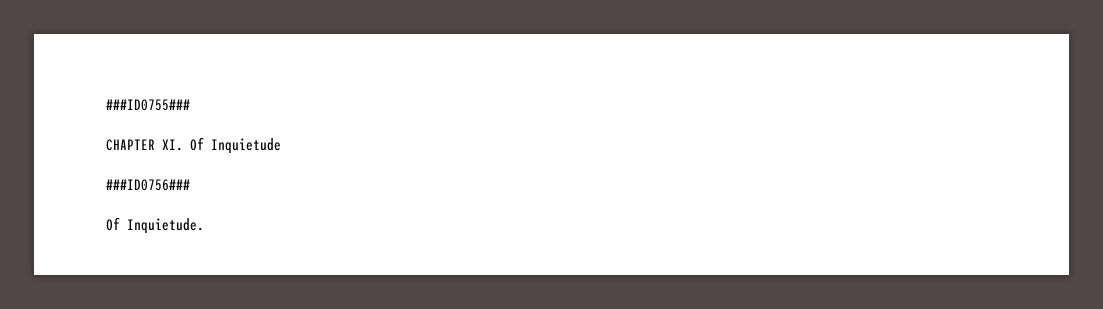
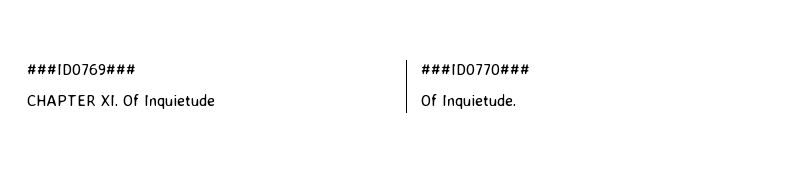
[106,99,190,111] ###ID0755### -> [27,64,136,75] ###ID0769###
[106,179,190,191] ###ID0756### -> [421,64,530,75] ###ID0770###

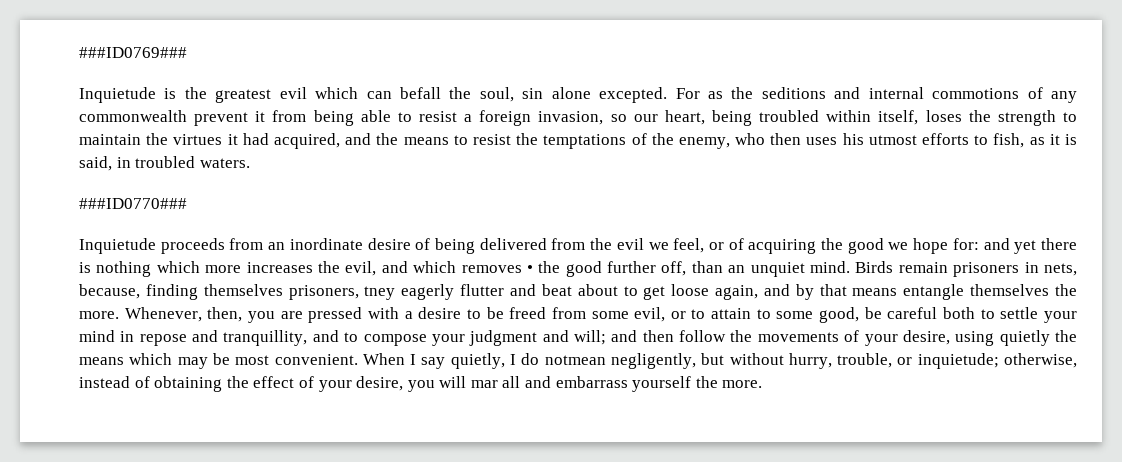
[27,94,215,109] [421,64,530,75] [421,94,516,109] CHAPTER XI. Of Inquietude // ###ID0770### // Of Inquietude. -> [79,87,1078,103] [79,110,1077,126] [79,133,1078,149] [79,156,250,171] [79,198,187,209] [79,238,1078,254] [79,261,1078,277] [79,284,1078,300] [79,307,1078,323] [79,330,1077,346] [79,353,1077,369] [79,376,763,392] Inquietude is the greatest evil which can befall the soul, sin alone excepted. For as the seditions and internal commotions of any commonwealth prevent it from being able to resist a foreign invasion, so our heart, being troubled within itself, loses the strength to maintain the virtues it had acquired, and the means to resist the temptations of the enemy, who then uses his utmost efforts to fish, as it is said, in troubled waters. // ###ID0770### // Inquietude proceeds from an inordinate desire of being delivered from the evil we feel, or of acquiring the good we hope for: and yet there is nothing which more increases the evil, and which removes • the good further off, than an unquiet mind. Birds remain prisoners in nets, because, finding themselves prisoners, tney eagerly flutter and beat about to get loose again, and by that means entangle themselves the more. Whenever, then, you are pressed with a desire to be freed from some evil, or to attain to some good, be careful both to settle your mind in repose and tranquillity, and to compose your judgment and will; and then follow the movements of your desire, using quietly the means which may be most convenient. When I say quietly, I do notmean negligently, but without hurry, trouble, or inquietude; otherwise, instead of obtaining the effect of your desire, you will mar all and embarrass yourself the more.

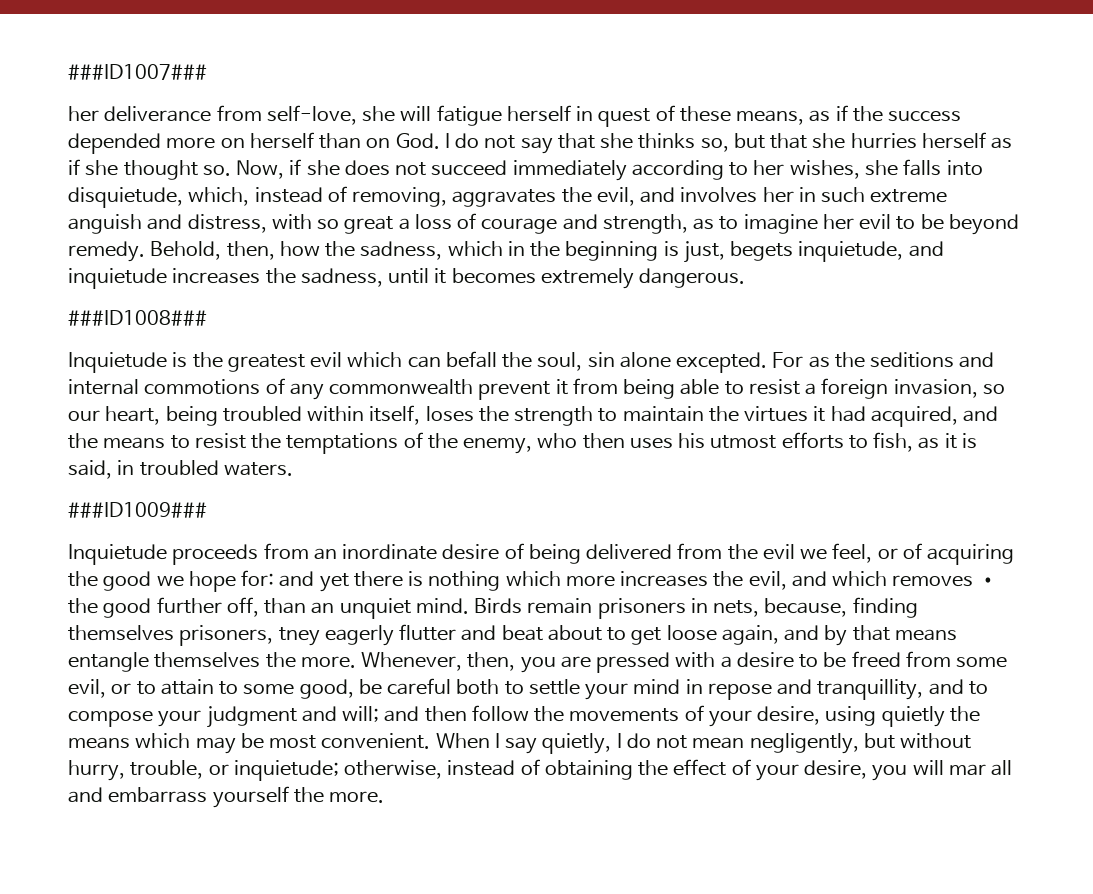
[79,47,187,58] ###ID0769### -> [68,64,207,80] [68,105,962,127] [68,132,1013,154] [68,159,983,181] [68,186,948,208] [68,213,1019,235] [68,241,944,263] [68,268,746,289] [68,310,207,326] ###ID1007### // her deliverance from self-love, she will fatigue herself in quest of these means, as if the success depended more on herself than on God. I do not say that she thinks so, but that she hurries herself as if she thought so. Now, if she does not succeed immediately according to her wishes, she falls into disquietude, which, instead of removing, aggravates the evil, and involves her in such extreme anguish and distress, with so great a loss of courage and strength, as to imagine her evil to be beyond remedy. Behold, then, how the sadness, which in the beginning is just, begets inquietude, and inquietude increases the sadness, until it becomes extremely dangerous. // ###ID1008###
[79,198,187,209] ###ID0770### -> [68,502,207,518] ###ID1009###
[544,355,606,365] notmean -> [656,735,745,749] not mean

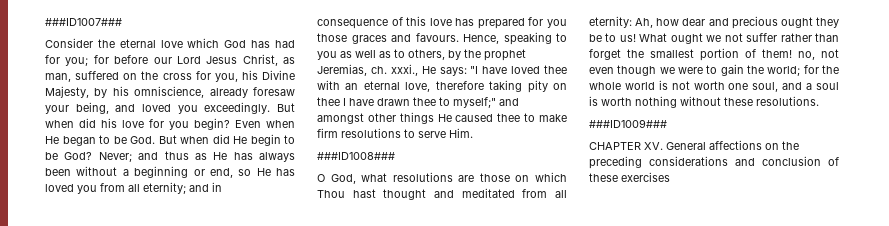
[68,105,962,127] [68,132,1013,154] [68,159,983,181] [68,186,948,208] [68,213,1019,235] [68,241,944,263] [68,268,746,289] [68,310,207,326] [68,351,995,373] [68,378,1005,400] [68,405,999,427] [68,432,978,454] [68,460,293,479] [68,502,207,518] [68,543,1015,565] [68,570,997,592] [68,597,918,619] [68,624,957,646] [68,651,1008,673] [68,678,988,700] [68,705,980,728] [68,733,972,754] [68,759,1013,781] [68,786,385,808] her deliverance from self-love, she will fatigue herself in quest of these means, as if the success depended more on herself than on God. I do not say that she thinks so, but that she hurries herself as if she thought so. Now, if she does not succeed immediately according to her wishes, she falls into disquietude, which, instead of removing, aggravates the evil, and involves her in such extreme anguish and distress, with so great a loss of courage and strength, as to imagine her evil to be beyond remedy. Behold, then, how the sadness, which in the beginning is just, begets inquietude, and inquietude increases the sadness, until it becomes extremely dangerous. // ###ID1008### // Inquietude is the greatest evil which can befall the soul, sin alone excepted. For as the seditions and internal commotions of any commonwealth prevent it from being able to resist a foreign invasion, so our heart, being troubled within itself, loses the strength to maintain the virtues it had acquired, and the means to resist the temptations of the enemy, who then uses his utmost efforts to fish, as it is said, in troubled waters. // ###ID1009### // Inquietude proceeds from an inordinate desire of being delivered from the evil we feel, or of acquiring the good we hope for: and yet there is nothing which more increases the evil, and which removes • the good further off, than an unquiet mind. Birds remain prisoners in nets, because, finding themselves prisoners, tney eagerly flutter and beat about to get loose again, and by that means entangle themselves the more. Whenever, then, you are pressed with a desire to be freed from some evil, or to attain to some good, be careful both to settle your mind in repose and tranquillity, and to compose your judgment and will; and then follow the movements of your desire, using quietly the means which may be most convenient. When I say quietly, I do not mean negligently, but without hurry, trouble, or inquietude; otherwise, instead of obtaining the effect of your desire, you will mar all and embarrass yourself the more. -> [45,38,295,48] [45,54,295,66] [45,70,295,82] [45,86,295,98] [45,102,295,114] [45,118,295,130] [45,134,295,146] [45,151,295,162] [45,166,295,178] [45,182,222,194] [317,16,567,29] [317,32,567,45] [317,49,526,61] [317,64,567,76] [317,80,567,93] [317,97,519,108] [317,112,567,124] [317,128,473,138] [317,152,395,160] [317,172,567,184] [317,188,567,200] [589,16,839,29] [589,33,839,44] [589,48,839,61] [589,64,839,76] [589,80,839,92] [589,96,819,108] [589,119,667,128] [589,140,799,150] [589,156,839,169] [589,172,670,182] Consider the eternal love which God has had for you; for before our Lord Jesus Christ, as man, suffered on the cross for you, his Divine Majesty, by his omniscience, already foresaw your being, and loved you exceedingly. But when did his love for you begin? Even when He began to be God. But when did He begin to be God? Never; and thus as He has always been without a beginning or end, so He has loved you from all eternity; and in consequence of this love has prepared for you those graces and favours. Hence, speaking to you as well as to others, by the prophet Jeremias, ch. xxxi., He says: "I have loved thee with an eternal love, therefore taking pity on thee I have drawn thee to myself;" and amongst other things He caused thee to make firm resolutions to serve Him. // ###ID1008### // O God, what resolutions are those on which Thou hast thought and meditated from all eternity: Ah, how dear and precious ought they be to us! What ought we not suffer rather than forget the smallest portion of them! no, not even though we were to gain the world; for the whole world is not worth one soul, and a soul is worth nothing without these resolutions. // ###ID1009### // CHAPTER XV. General affections on the preceding considerations and conclusion of these exercises

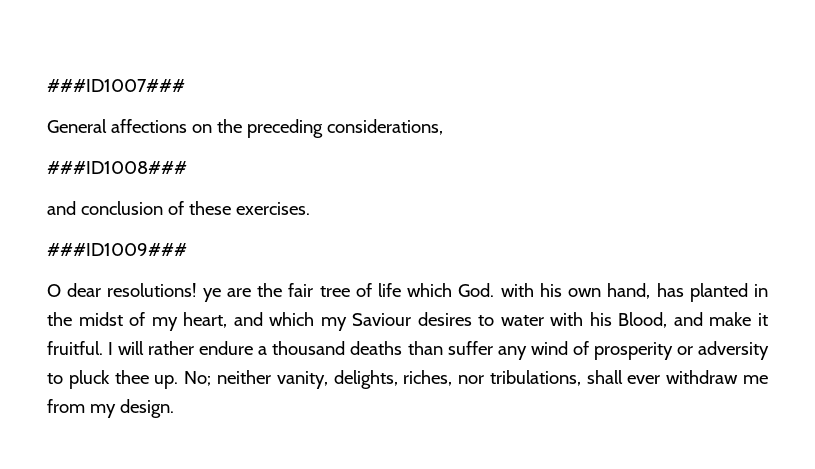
[45,38,295,48] [45,54,295,66] [45,70,295,82] [45,86,295,98] [45,102,295,114] [45,118,295,130] [45,134,295,146] [45,151,295,162] [45,166,295,178] [45,182,222,194] [317,16,567,29] [317,32,567,45] [317,49,526,61] [317,64,567,76] [317,80,567,93] [317,97,519,108] [317,112,567,124] [317,128,473,138] [317,152,395,160] [317,172,567,184] [317,188,567,200] [589,16,839,29] [589,33,839,44] [589,48,839,61] [589,64,839,76] [589,80,839,92] [589,96,819,108] [589,119,667,128] [589,142,663,150] Consider the eternal love which God has had for you; for before our Lord Jesus Christ, as man, suffered on the cross for you, his Divine Majesty, by his omniscience, already foresaw your being, and loved you exceedingly. But when did his love for you begin? Even when He began to be God. But when did He begin to be God? Never; and thus as He has always been without a beginning or end, so He has loved you from all eternity; and in consequence of this love has prepared for you those graces and favours. Hence, speaking to you as well as to others, by the prophet Jeremias, ch. xxxi., He says: "I have loved thee with an eternal love, therefore taking pity on thee I have drawn thee to myself;" and amongst other things He caused thee to make firm resolutions to serve Him. // ###ID1008### // O God, what resolutions are those on which Thou hast thought and meditated from all eternity: Ah, how dear and precious ought they be to us! What ought we not suffer rather than forget the smallest portion of them! no, not even though we were to gain the world; for the whole world is not worth one soul, and a soul is worth nothing without these resolutions. // ###ID1009### // CHAPTER XV. -> (185, 85) none
[649,156,728,166] considerations -> [326,119,443,135] [47,161,187,174] considerations, // ###ID1008### //
[621,172,670,182] exercises -> [235,202,310,215] [47,243,187,256] [47,283,768,302] [47,312,768,331] [47,341,770,360] [47,370,769,389] [47,399,174,418] exercises. // ###ID1009### // O dear resolutions! ye are the fair tree of life which God. with his own hand, has planted in the midst of my heart, and which my Saviour desires to water with his Blood, and make it fruitful. I will rather endure a thousand deaths than suffer any wind of prosperity or adversity to pluck thee up. No; neither vanity, delights, riches, nor tribulations, shall ever withdraw me from my design.

